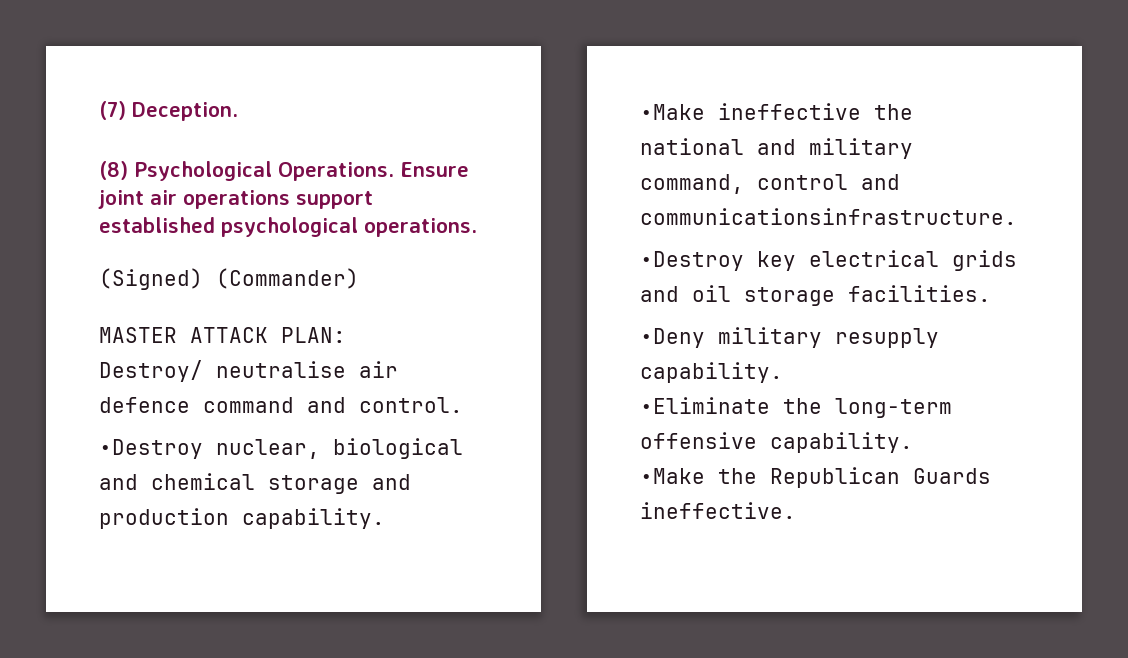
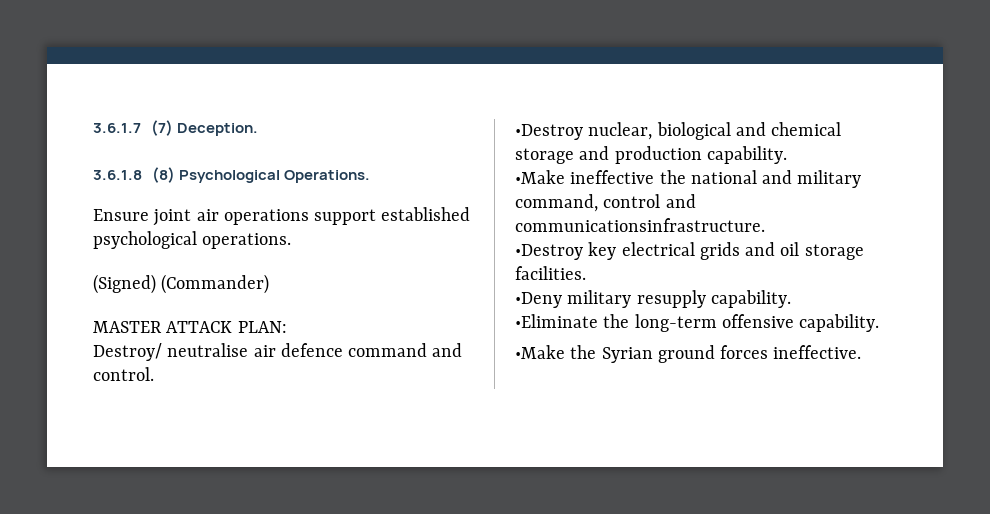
(99, 110) none -> [93,123,141,133] 3.6.1.7
(238, 111) none -> [93,170,142,180] 3.6.1.8
(394, 171) none -> (370, 176) //
[770,467,991,488] Republican Guards -> [601,345,769,363] Syrian ground forces

